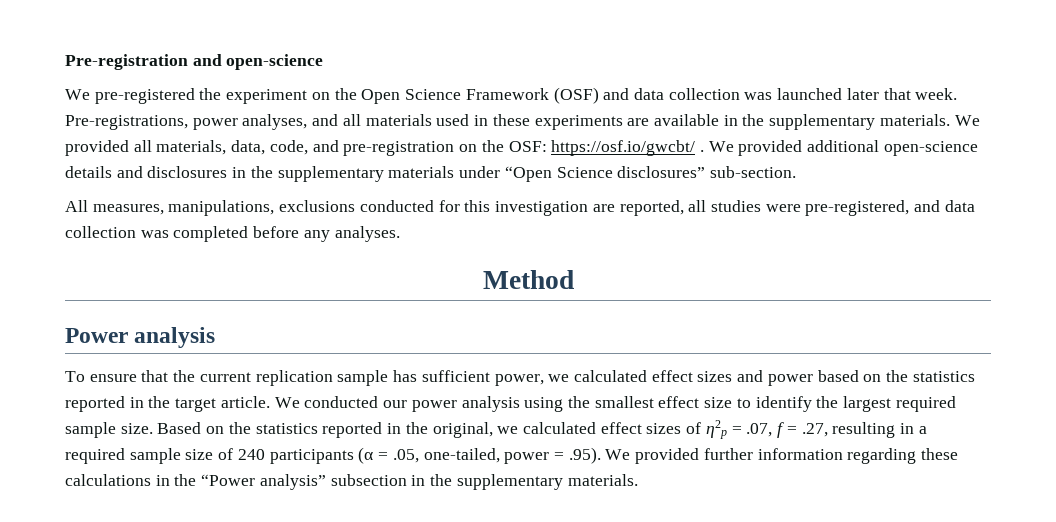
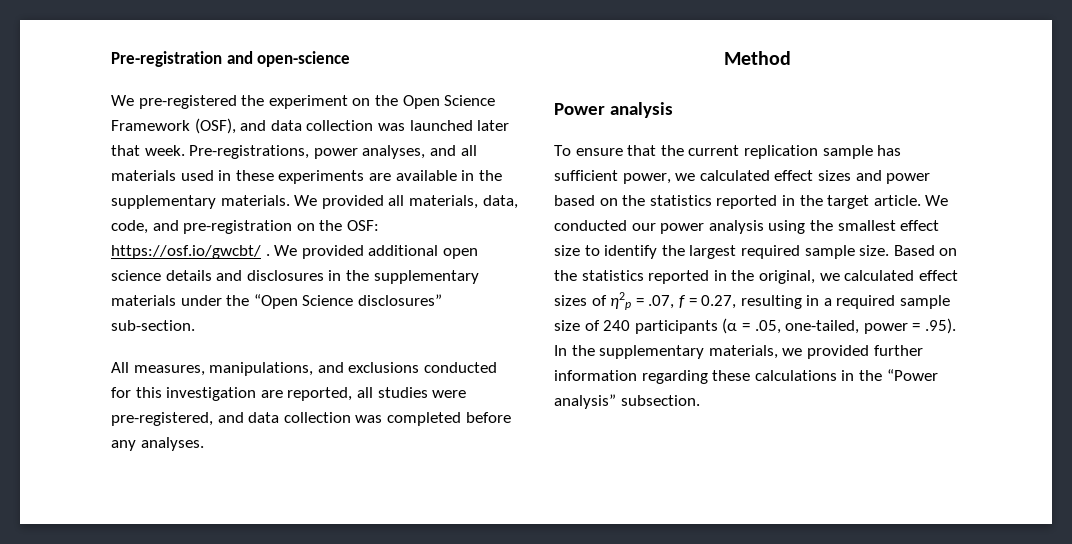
[553,87,599,104] (OSF) -> [194,118,236,134] (OSF),
[883,141,978,156] open-science -> [442,248,478,259] [111,270,161,281] open science
(501, 172) none -> [226,295,250,306] the
(275, 208) none -> [317,362,344,373] and
[801,423,828,437] .27, -> [701,295,737,309] 0.27,
[605,449,631,460] We -> [554,345,803,359] In the supplementary materials, we
[330,474,638,490] subsection in the supplementary materials. -> [620,395,700,406] subsection.

